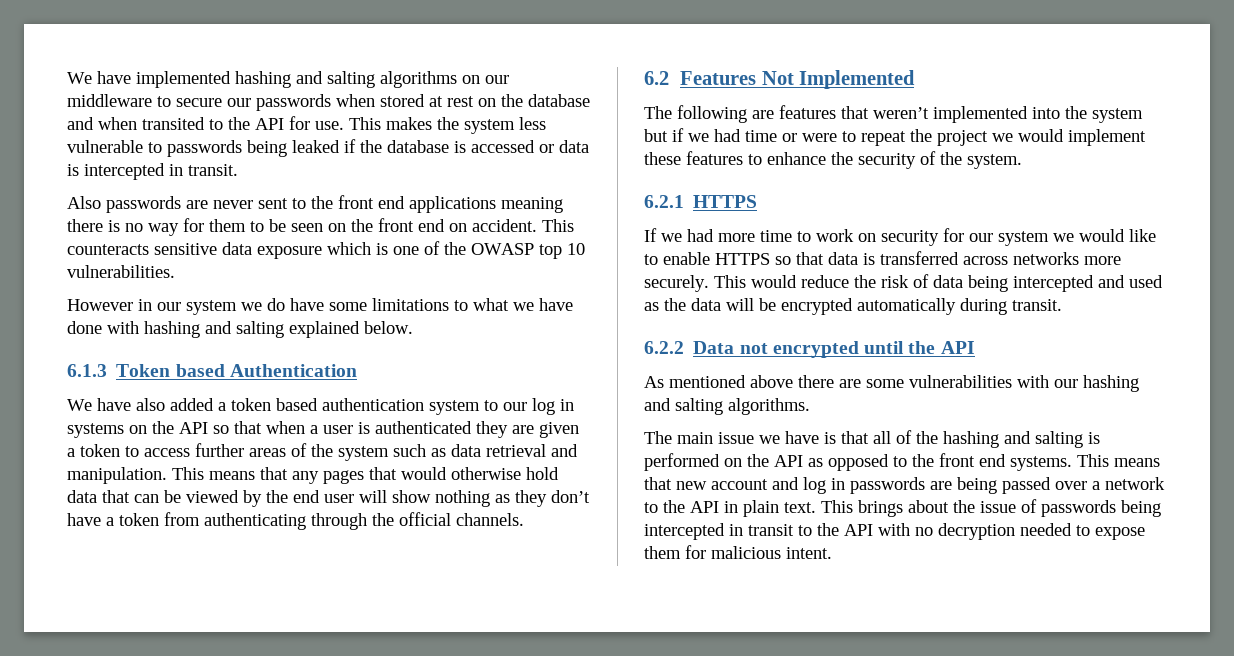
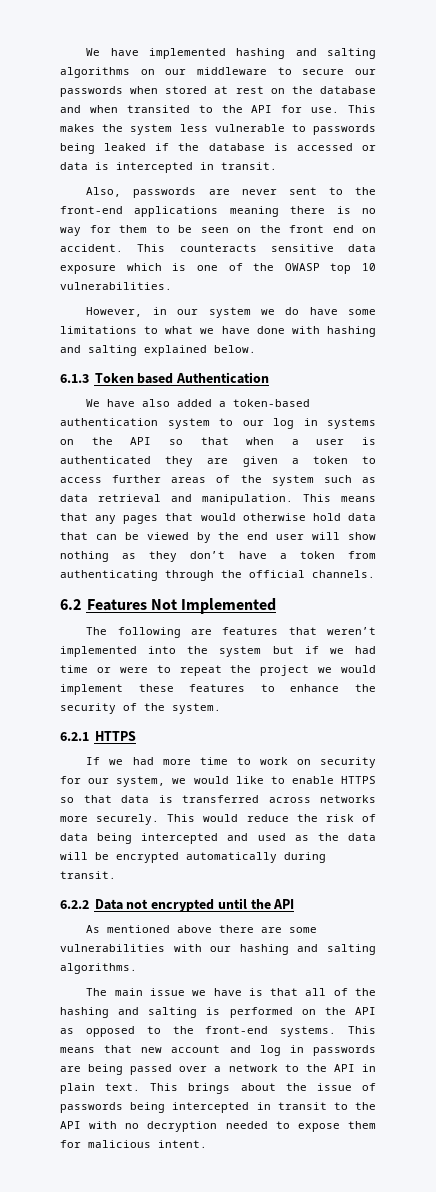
[67,196,101,209] Also -> [86,187,122,197] Also,
[338,195,405,209] front end -> [60,206,123,214] front-end
[67,299,133,311] However -> [86,307,143,317] However,
[231,398,318,411] token based -> [233,399,311,407] token-based
[998,231,1049,246] system -> [116,776,166,787] system,
[939,453,1006,467] front end -> [205,1026,269,1034] front-end

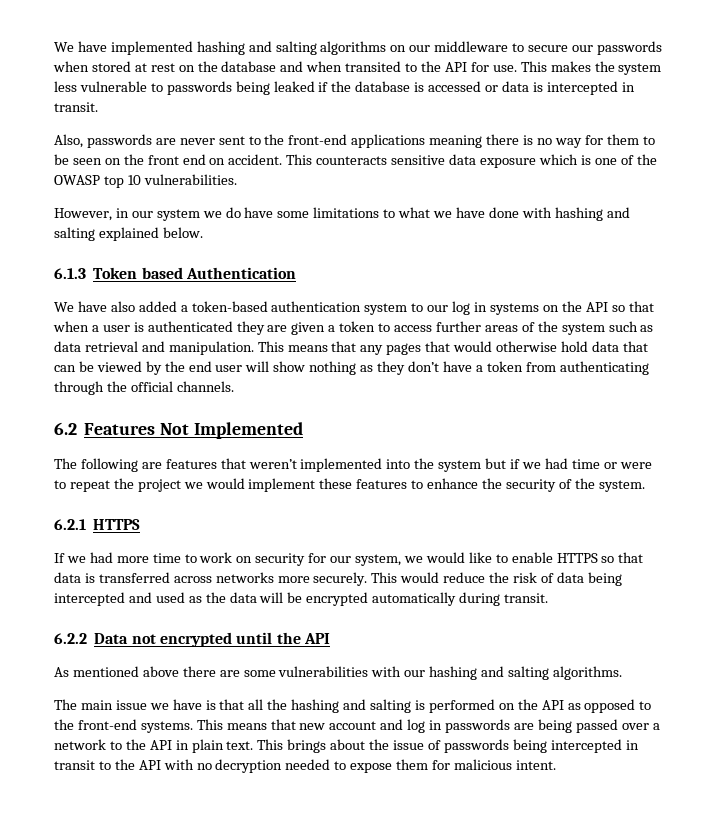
[333,988,348,996] of -> (264, 704) none

